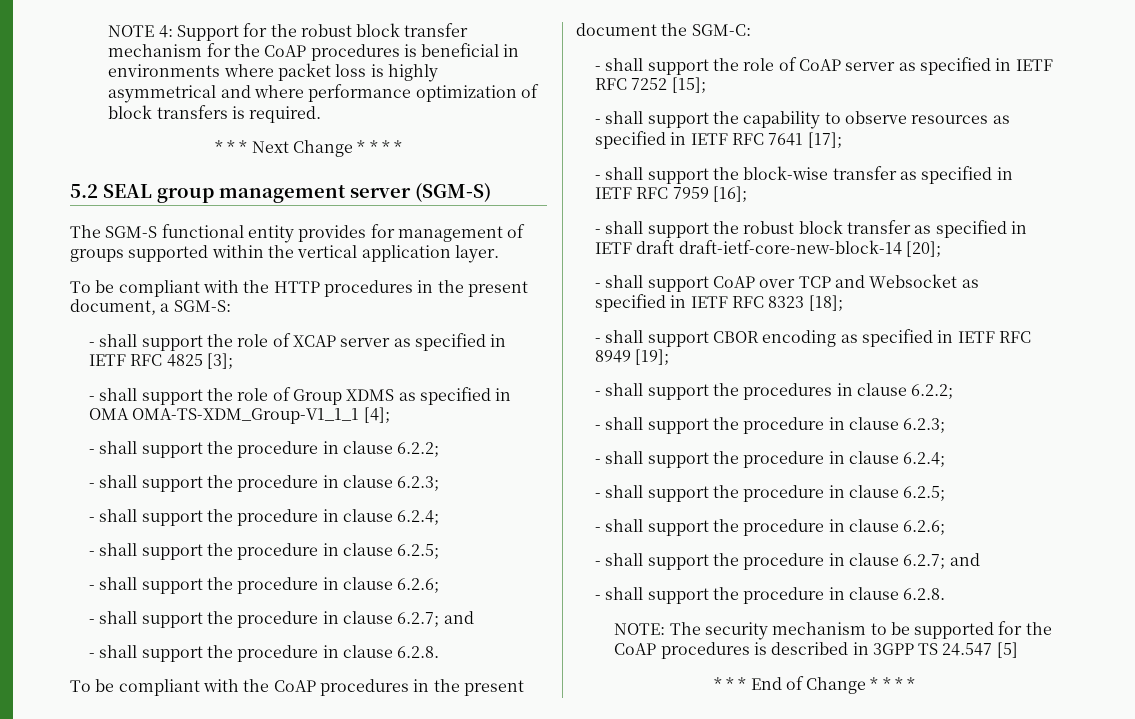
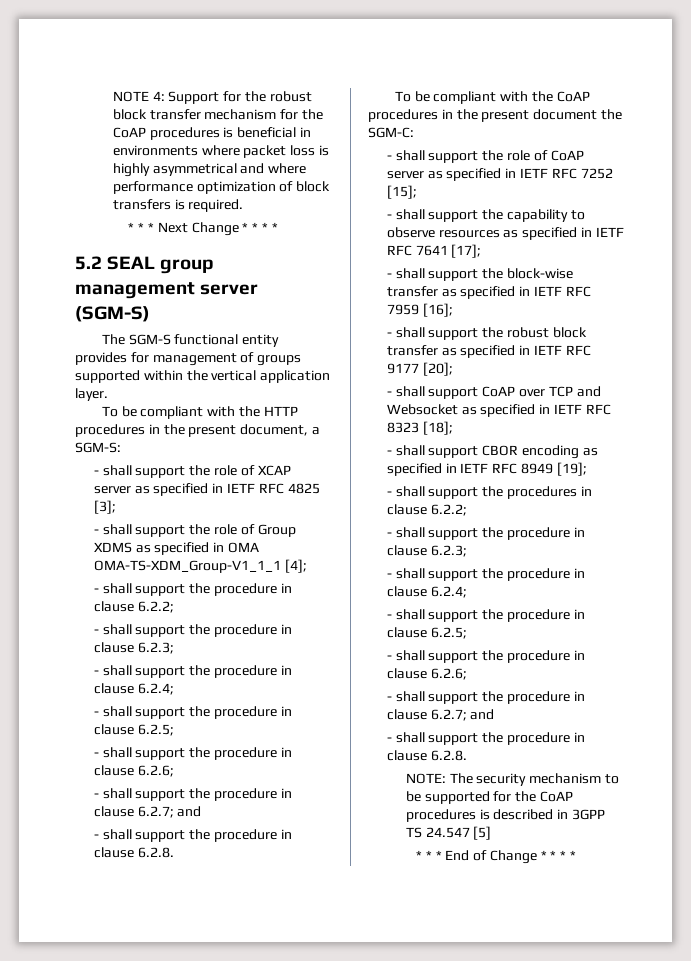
[636,240,902,255] draft draft-ietf-core-new-block-14 -> [565,345,591,356] [386,363,419,374] RFC 9177

